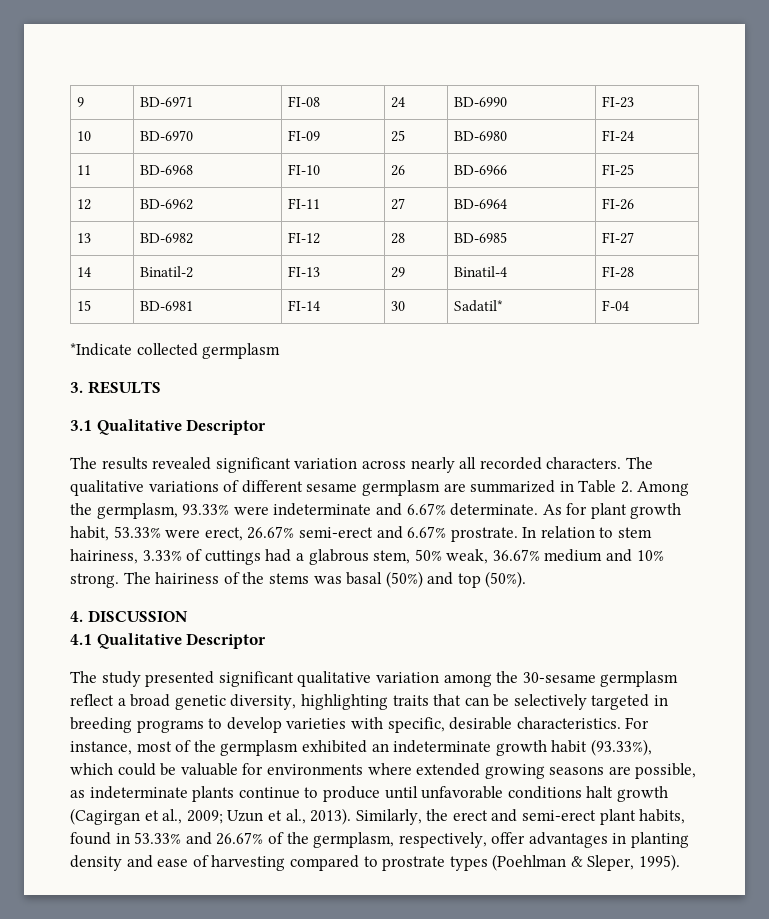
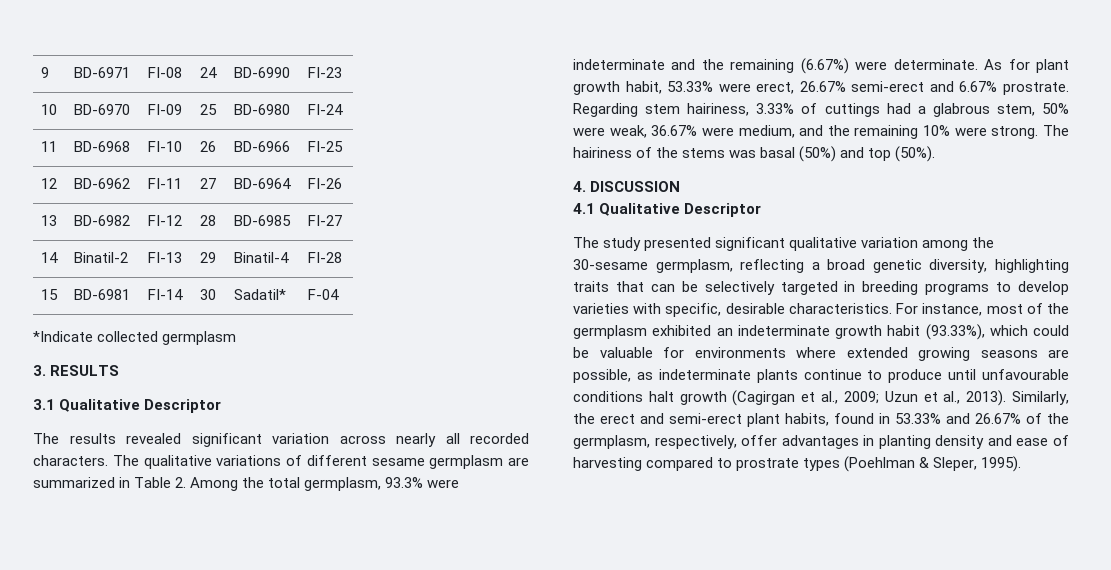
[96,503,446,519] germplasm, 93.33% were indeterminate and 6.67% -> [268,477,460,491] [573,58,888,74] total germplasm, 93.3% were indeterminate and the remaining (6.67%) were
[522,526,614,538] In relation to -> [573,103,638,117] Regarding
(442, 555) none -> [573,127,605,136] were
[544,549,664,562] medium and 10% -> [701,125,987,139] were medium, and the remaining 10% were
[600,671,679,687] [70,694,114,706] germplasm reflect -> [655,259,805,273] germplasm, reflecting
[421,786,504,799] unfavorable -> [982,369,1069,380] unfavourable

